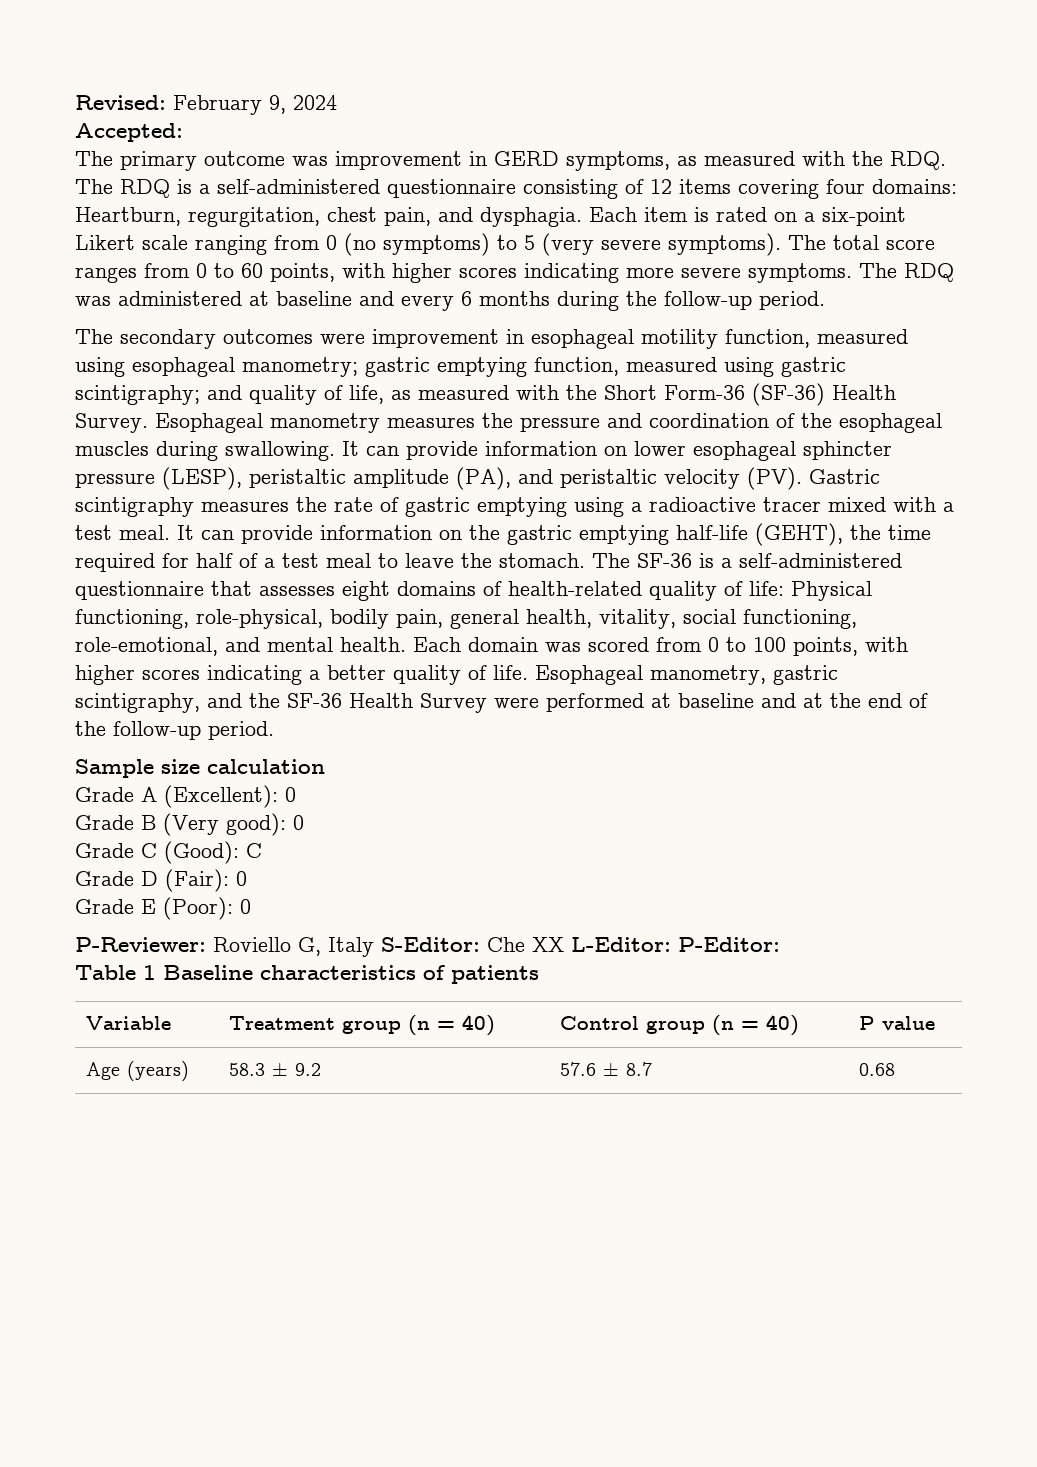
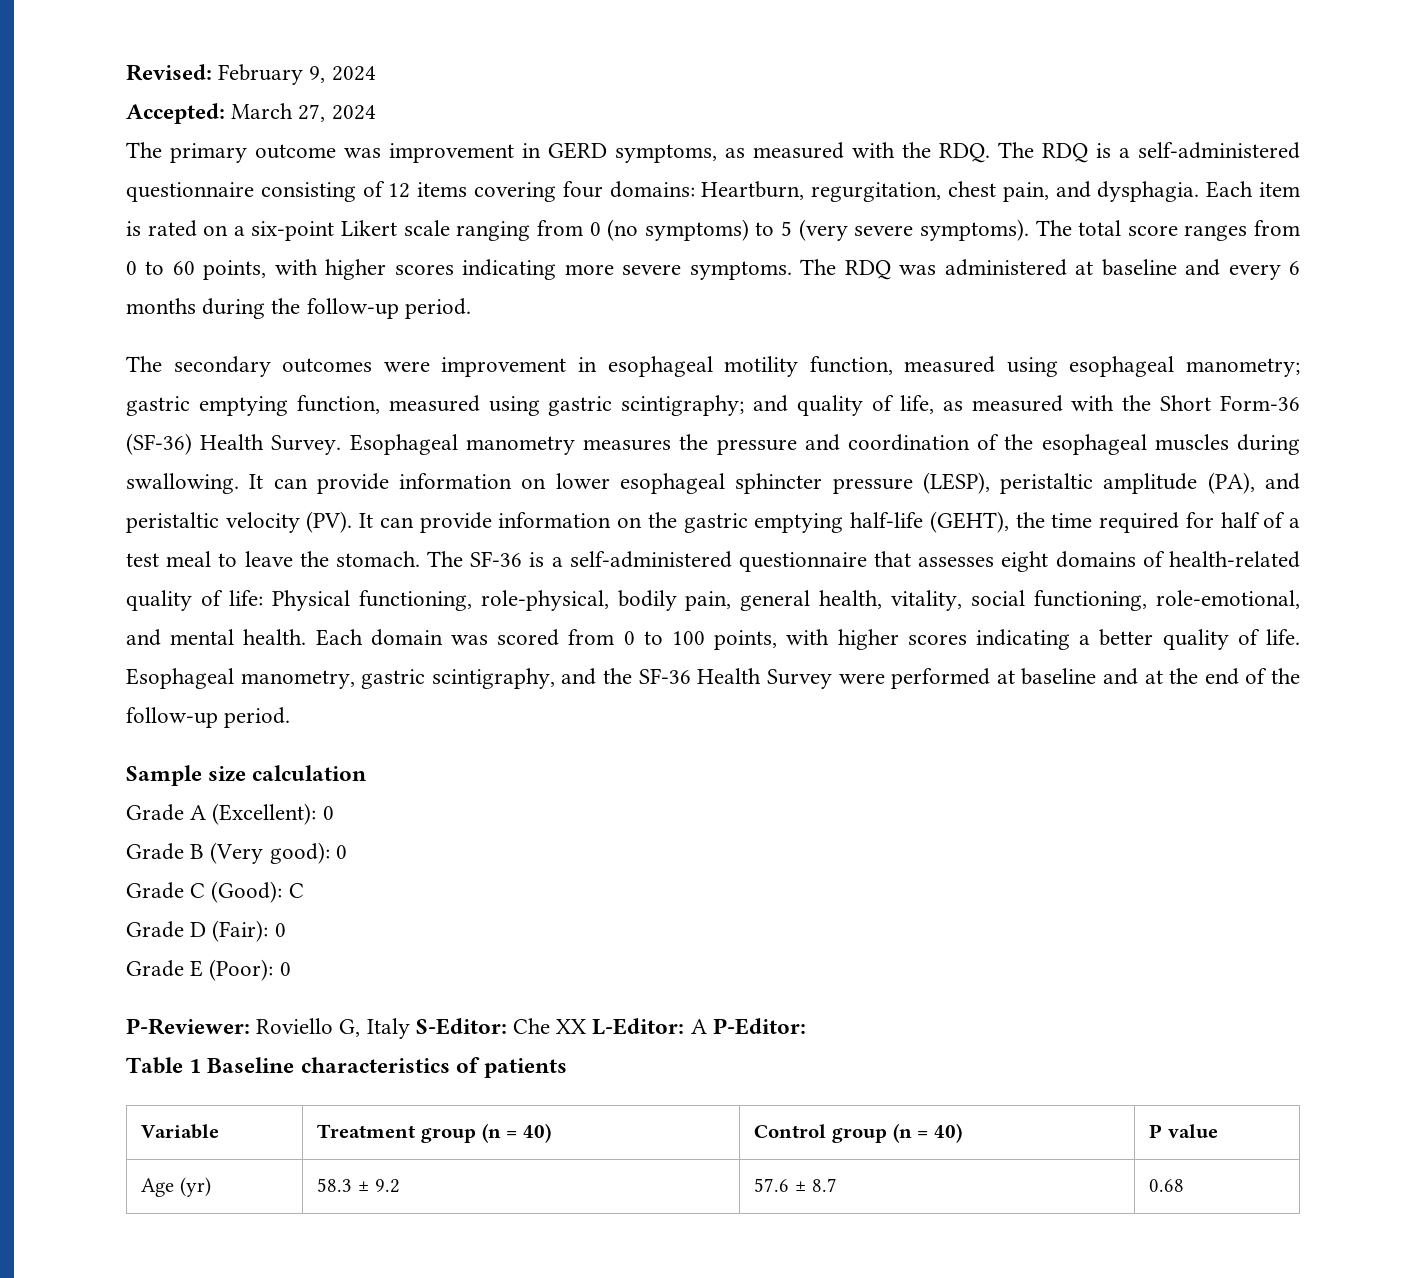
(183, 132) none -> [231,103,376,122] March 27, 2024
[809,469,880,484] [75,497,954,517] [75,525,170,540] Gastric scintigraphy measures the rate of gastric emptying using a radioactive tracer mixed with a test meal. -> (353, 522) none
(671, 944) none -> [690,1019,707,1034] A
[126,1061,189,1081] (years) -> [179,1177,211,1197] (yr)

